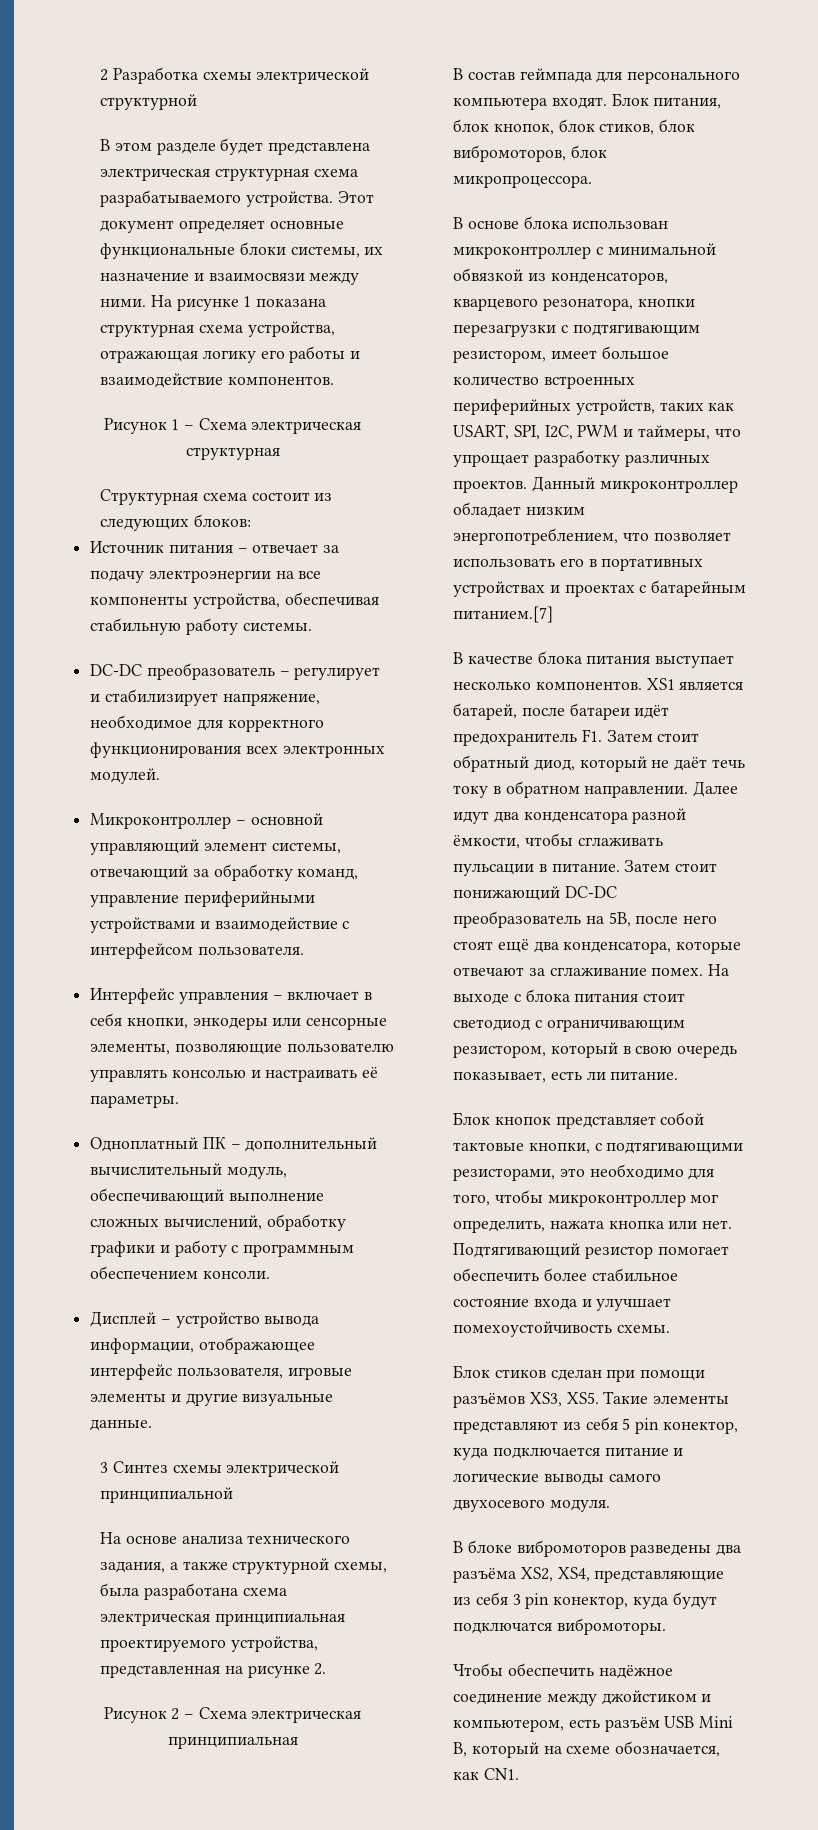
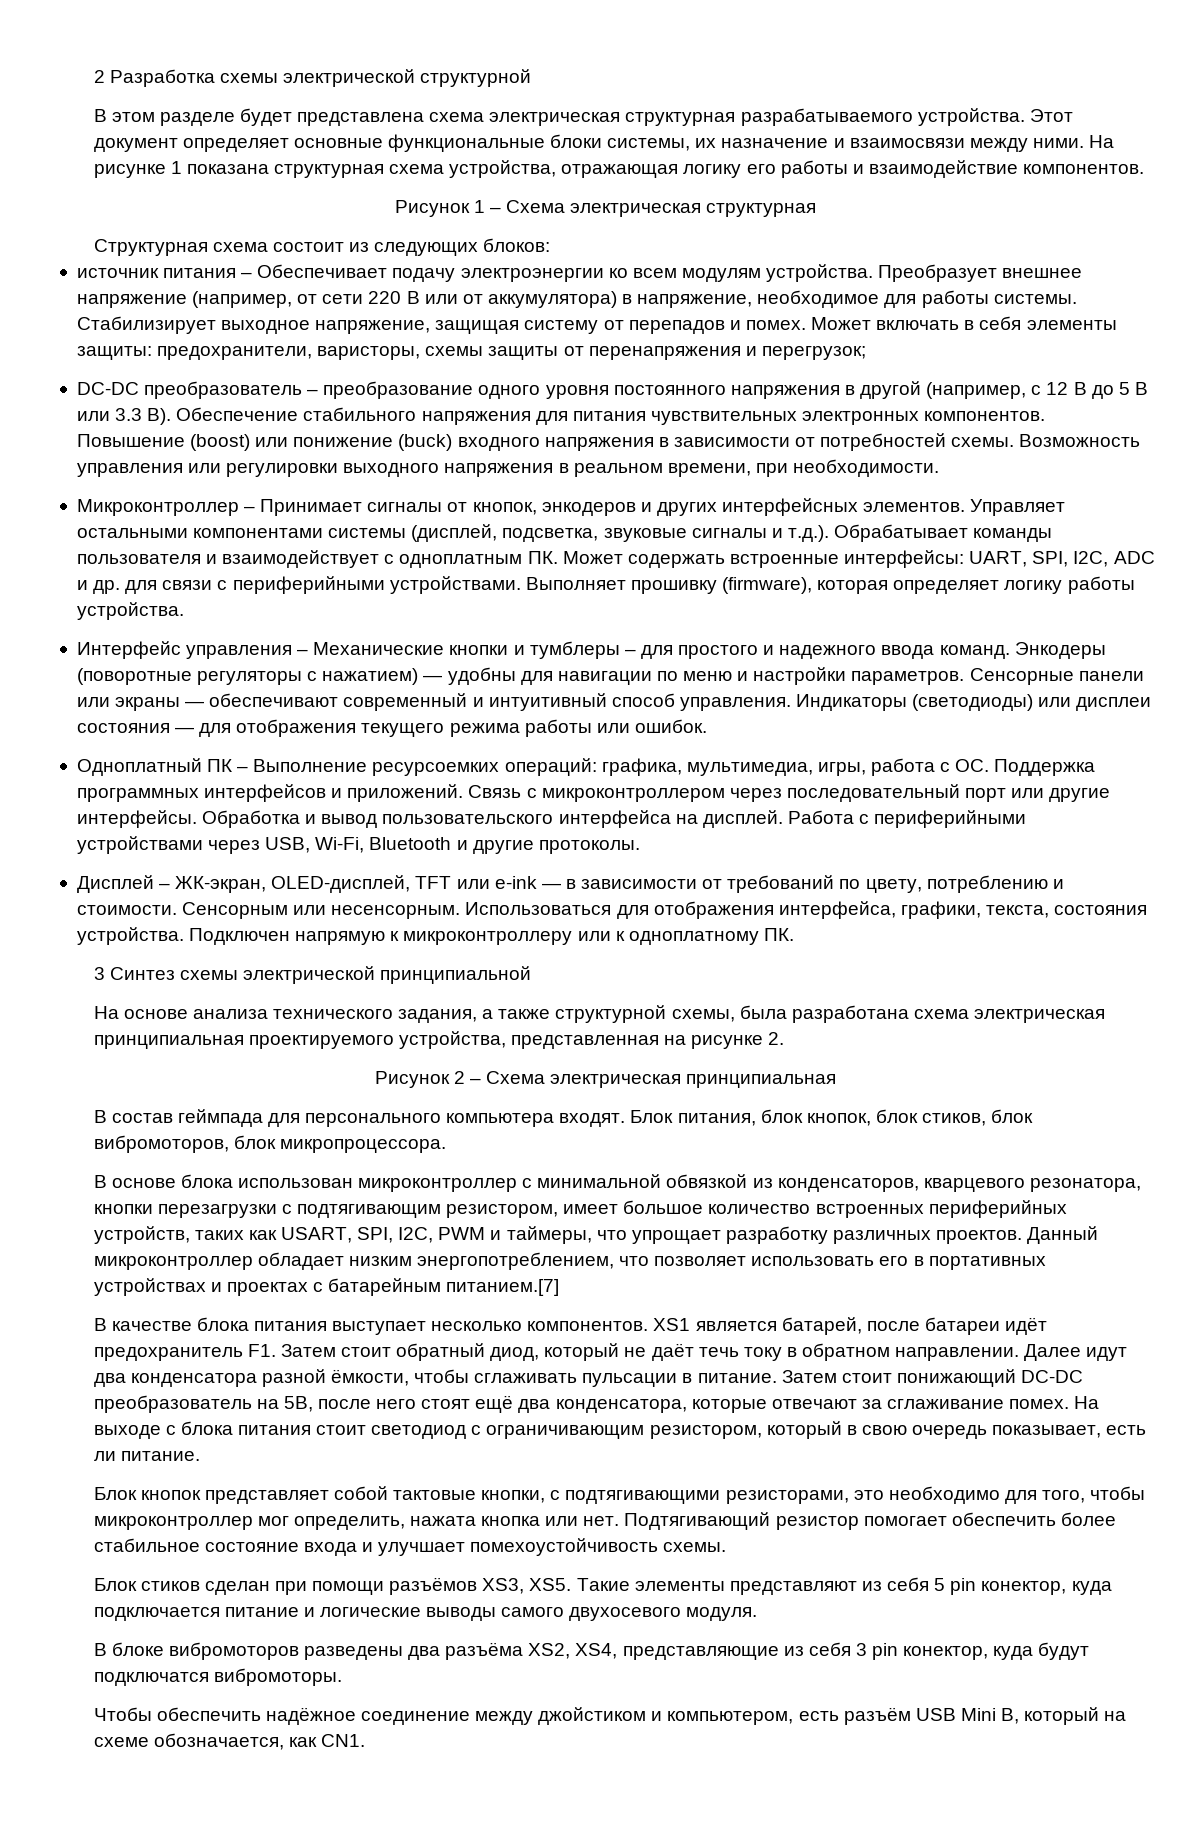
[100,168,358,181] электрическая структурная схема -> [429,112,736,126] схема электрическая структурная
[90,541,165,553] Источник -> [76,268,159,278] источник
[252,544,340,553] [90,570,322,583] [90,592,379,609] [90,618,312,635] [90,663,381,680] [90,689,320,706] [90,715,324,732] [90,742,385,758] [90,768,161,784] [90,813,323,829] [90,839,341,855] [90,864,359,881] [90,891,315,907] [90,917,350,933] [90,943,304,959] [90,988,373,1004] [90,1013,388,1030] [90,1043,394,1055] [90,1067,379,1082] [90,1095,180,1108] [90,1137,378,1152] [90,1163,287,1179] [90,1188,324,1204] [90,1214,346,1231] [90,1240,355,1257] [90,1266,270,1279] [90,1311,320,1328] [90,1337,315,1354] [90,1364,352,1380] [90,1393,334,1406] [90,1419,153,1431] отвечает за подачу электроэнергии на все компоненты устройства, обеспечивая стабильную работу системы. // DC-DC преобразователь – регулирует и стабилизирует напряжение, необходимое для корректного функционирования всех электронных модулей. // Микроконтроллер – основной управляющий элемент системы, отвечающий за обработку команд, управление периферийными устройствами и взаимодействие с интерфейсом пользователя. // Интерфейс управления – включает в себя кнопки, энкодеры или сенсорные элементы, позволяющие пользователю управлять консолью и настраивать её параметры. // Одноплатный ПК – дополнительный вычислительный модуль, обеспечивающий выполнение сложных вычислений, обработку графики и работу с программным обеспечением консоли. // Дисплей – устройство вывода информации, отображающее интерфейс пользователя, игровые элементы и другие визуальные данные. -> [257,264,1083,282] [76,290,1077,308] [76,316,1117,334] [76,346,866,360] [76,381,1148,399] [76,407,1046,425] [76,433,1141,451] [76,459,940,477] [76,498,1066,516] [76,524,1053,542] [76,550,1155,568] [76,576,1135,594] [76,602,184,620] [76,641,1106,659] [76,667,1144,685] [76,693,1152,711] [76,719,707,737] [76,758,1096,776] [76,784,1111,802] [76,810,1027,828] [76,836,640,854] [76,875,1064,893] [76,901,1148,919] [76,927,794,945] Обеспечивает подачу электроэнергии ко всем модулям устройства. Преобразует внешнее напряжение (например, от сети 220 В или от аккумулятора) в напряжение, необходимое для работы системы. Стабилизирует выходное напряжение, защищая систему от перепадов и помех. Может включать в себя элементы защиты: предохранители, варисторы, схемы защиты от перенапряжения и перегрузок; // DC-DC преобразователь – преобразование одного уровня постоянного напряжения в другой (например, с 12 В до 5 В или 3.3 В). Обеспечение стабильного напряжения для питания чувствительных электронных компонентов. Повышение (boost) или понижение (buck) входного напряжения в зависимости от потребностей схемы. Возможность управления или регулировки выходного напряжения в реальном времени, при необходимости. // Микроконтроллер – Принимает сигналы от кнопок, энкодеров и других интерфейсных элементов. Управляет остальными компонентами системы (дисплей, подсветка, звуковые сигналы и т.д.). Обрабатывает команды пользователя и взаимодействует с одноплатным ПК. Может содержать встроенные интерфейсы: UART, SPI, I2C, ADC и др. для связи с периферийными устройствами. Выполняет прошивку (firmware), которая определяет логику работы устройства. // Интерфейс управления – Механические кнопки и тумблеры – для простого и надежного ввода команд. Энкодеры (поворотные регуляторы с нажатием) — удобны для навигации по меню и настройки параметров. Сенсорные панели или экраны — обеспечивают современный и интуитивный способ управления. Индикаторы (светодиоды) или дисплеи состояния — для отображения текущего режима работы или ошибок. // Одноплатный ПК – Выполнение ресурсоемких операций: графика, мультимедиа, игры, работа с ОС. Поддержка программных интерфейсов и приложений. Связь с микроконтроллером через последовательный порт или другие интерфейсы. Обработка и вывод пользовательского интерфейса на дисплей. Работа с периферийными устройствами через USB, Wi-Fi, Bluetooth и другие протоколы. // Дисплей – ЖК-экран, OLED-дисплей, TFT или e-ink — в зависимости от требований по цвету, потреблению и стоимости. Сенсорным или несенсорным. Использоваться для отображения интерфейса, графики, текста, состояния устройства. Подключен напрямую к микроконтроллеру или к одноплатному ПК.

